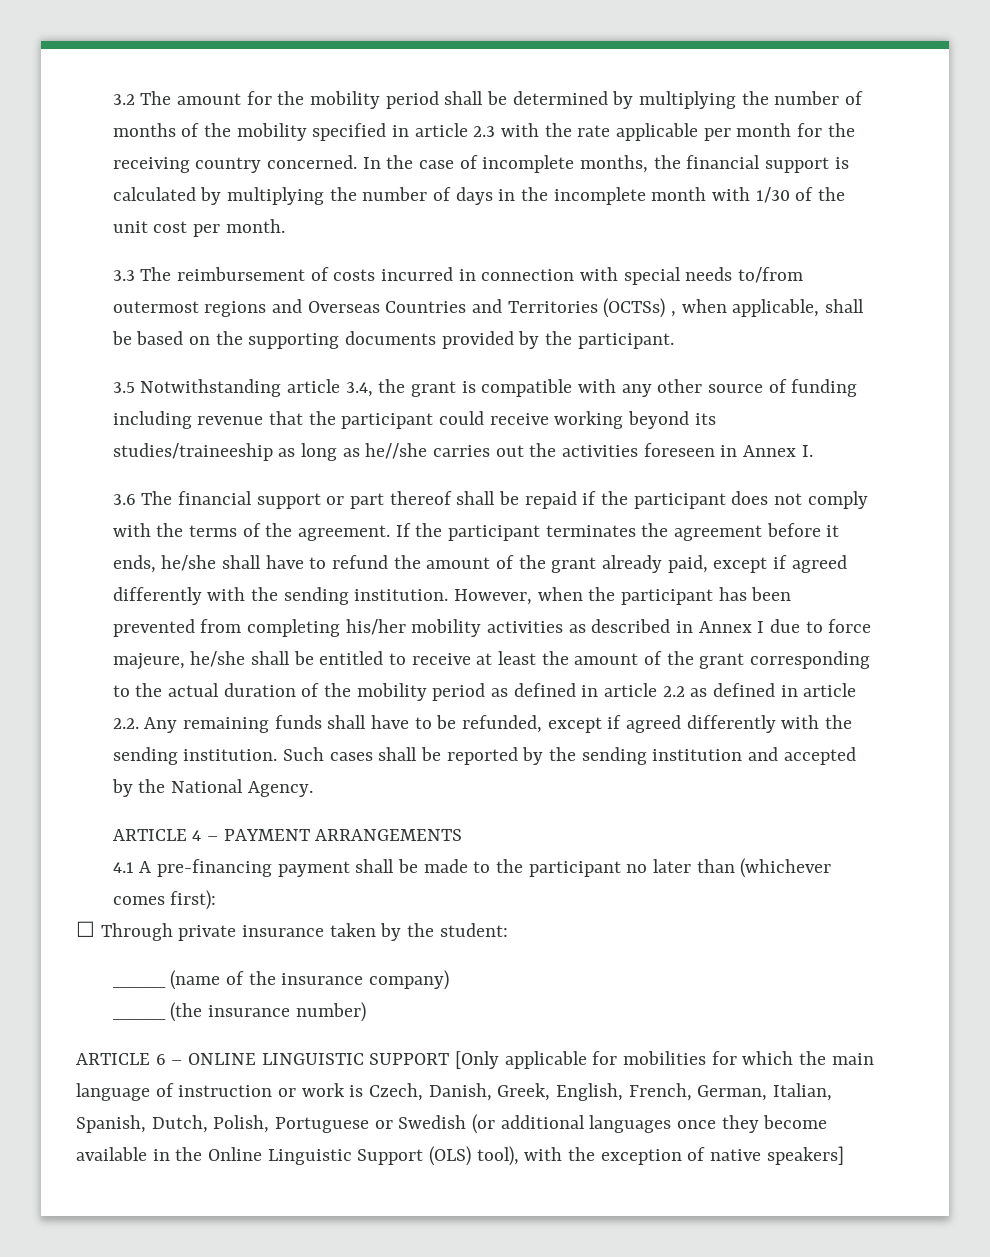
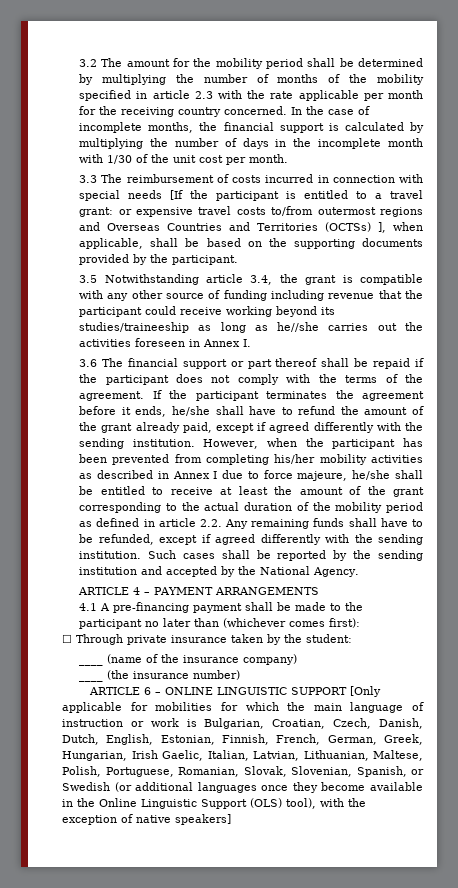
(733, 274) none -> [170,190,423,201] [79,206,266,217] [If the participant is entitled to a travel grant: or expensive travel costs
[671,311,677,317] , -> [378,222,387,233] ],
[662,683,857,697] 2.2 as defined in article -> (196, 522) none
[369,1083,833,1101] [76,1115,370,1133] Czech, Danish, Greek, English, French, German, Italian, Spanish, Dutch, Polish, Portuguese -> [204,718,423,729] [62,734,423,745] [62,750,423,761] [62,766,407,777] Bulgarian, Croatian, Czech, Danish, Dutch, English, Estonian, Finnish, French, German, Greek, Hungarian, Irish Gaelic, Italian, Latvian, Lithuanian, Maltese, Polish, Portuguese, Romanian, Slovak, Slovenian, Spanish,

